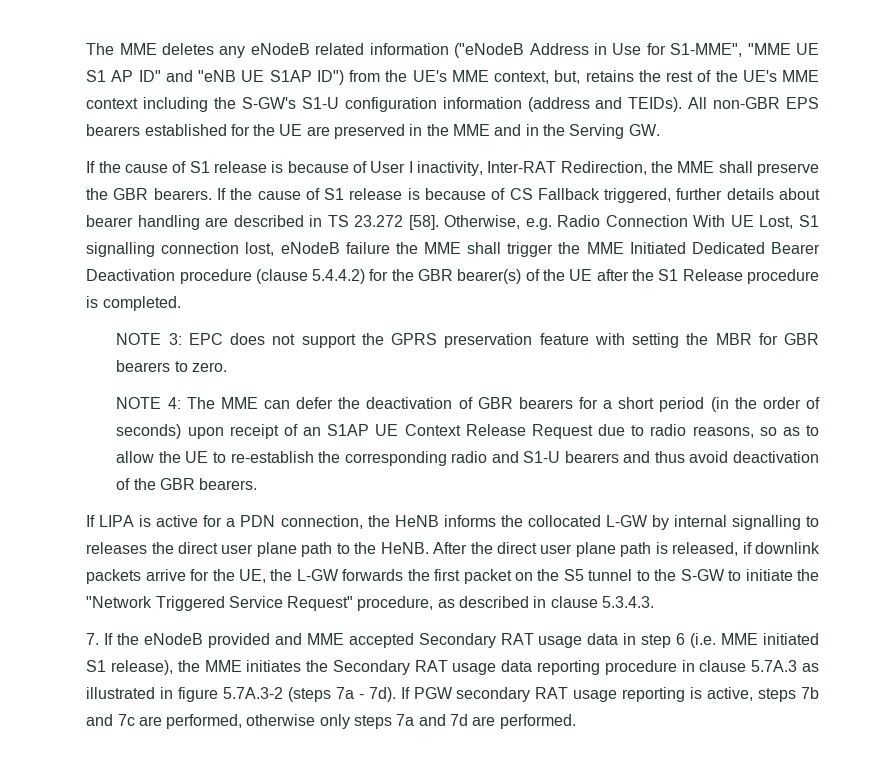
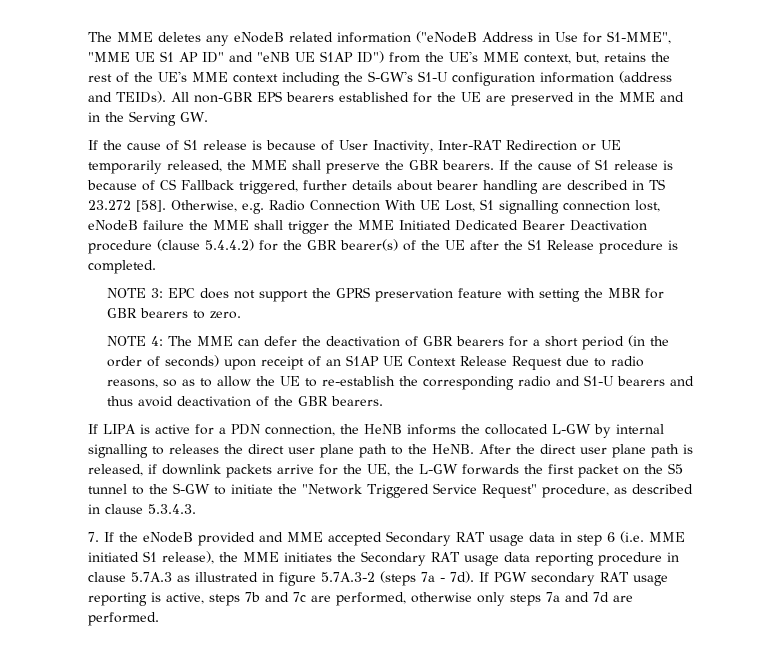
[408,161,647,176] I inactivity, Inter-RAT Redirection, -> [372,140,621,154] [87,160,222,174] Inactivity, Inter-RAT Redirection or UE temporarily released,

